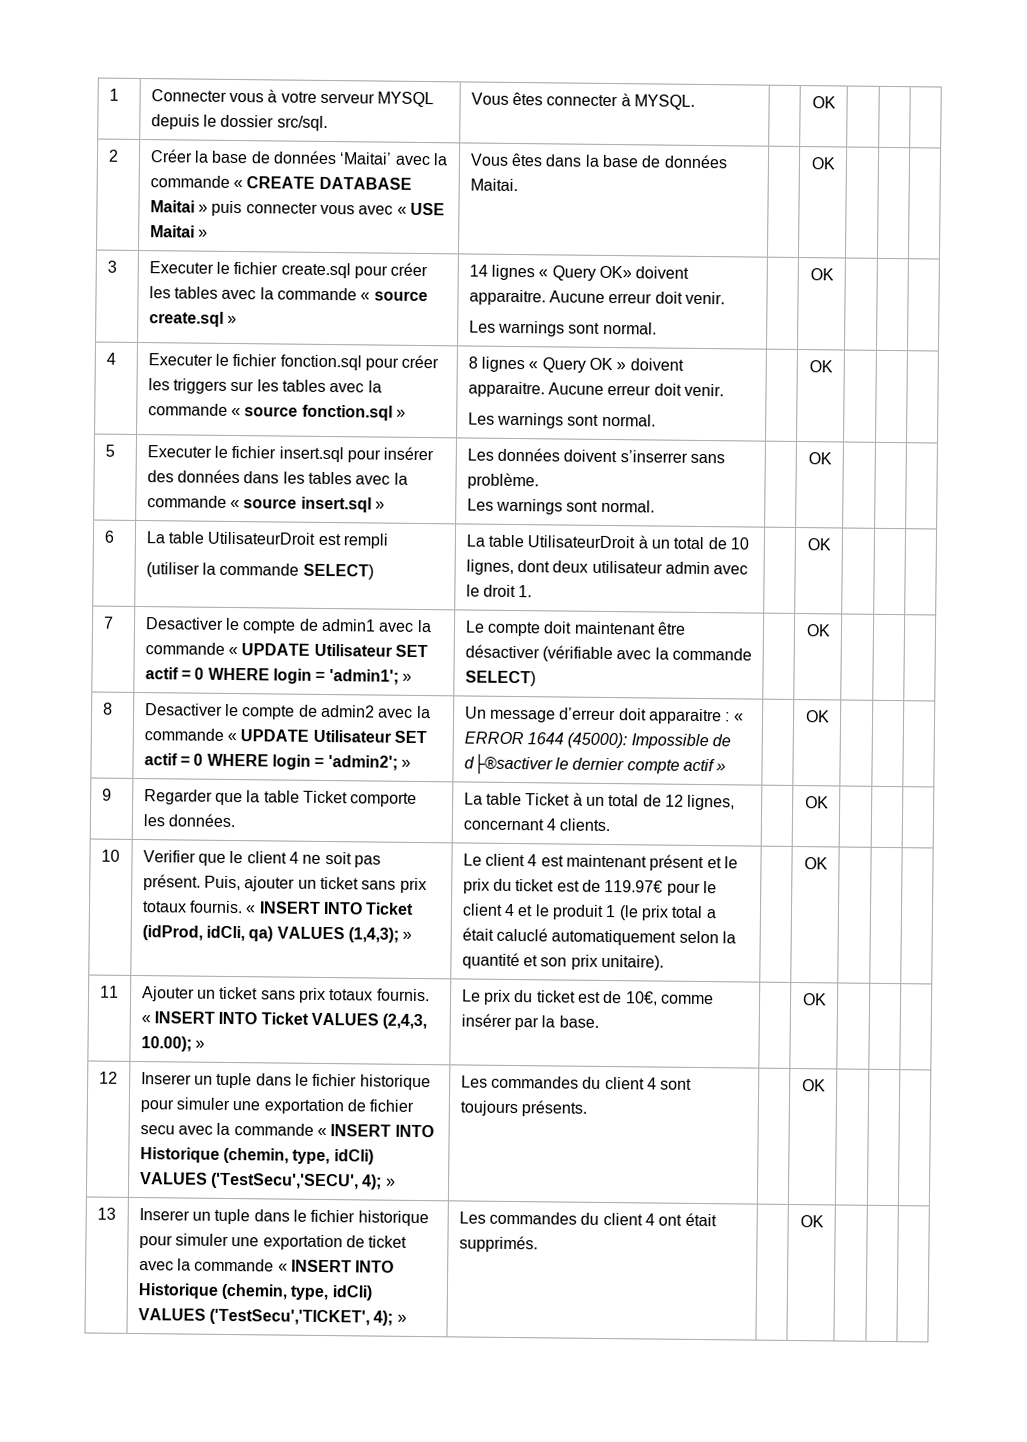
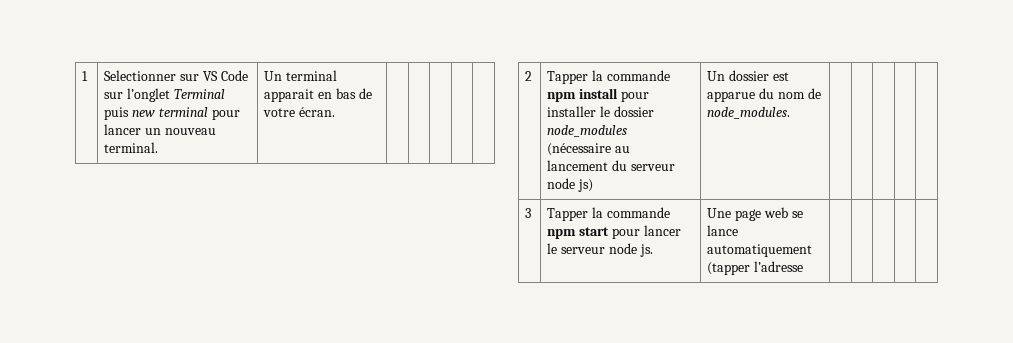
[108,88,119,101] [150,89,435,108] [150,114,328,131] [470,91,695,110] [811,96,836,109] [107,149,119,162] [149,149,448,166] [149,175,412,190] [149,200,445,217] [149,225,208,238] [469,152,728,169] [469,178,518,192] [810,157,836,170] [106,260,117,273] [148,261,429,279] [148,286,428,302] [148,311,237,327] [468,264,690,281] [468,289,725,306] [468,320,657,337] [809,268,834,281] [105,352,116,365] [147,353,440,371] [147,378,382,394] [147,403,406,421] [467,356,684,373] [467,381,724,398] [467,412,656,429] [808,360,833,373] [104,444,115,457] [146,445,435,463] [146,469,408,485] [146,495,385,513] [466,447,725,464] [466,472,539,490] [466,498,655,515] [807,452,832,465] [103,530,115,543] [145,531,388,549] [145,562,374,580] [465,534,749,550] [465,559,749,575] [465,584,533,598] [806,538,831,551] [102,616,114,629] [144,617,432,634] [144,642,428,658] [144,667,412,685] [464,620,686,637] [464,644,752,663] [464,670,536,687] [805,624,831,637] [102,702,113,715] [144,703,431,720] [143,728,427,744] [143,753,411,771] [464,706,744,725] [463,731,731,750] [463,753,727,776] [805,710,830,723] [101,788,112,801] [143,789,418,807] [142,813,235,828] [463,792,736,811] [462,818,611,832] [804,796,829,809] [100,849,120,862] [142,850,381,868] [142,874,427,894] [141,900,415,915] [141,925,413,943] [462,853,738,872] [462,878,717,896] [461,903,717,921] [461,927,736,946] [461,952,664,971] [803,857,828,870] [99,985,119,998] [140,986,430,1004] [140,1011,428,1030] [140,1036,205,1052] [461,989,714,1006] [460,1013,599,1031] [801,993,827,1006] [98,1071,118,1084] [140,1072,431,1091] [139,1097,415,1115] [139,1122,434,1138] [139,1147,374,1165] [139,1172,396,1190] [460,1075,693,1090] [459,1100,587,1117] [801,1079,826,1092] [96,1207,116,1220] [138,1208,429,1227] [138,1233,408,1251] [138,1258,395,1273] [137,1283,372,1301] [137,1308,407,1326] [458,1211,717,1227] [458,1235,538,1253] [799,1215,824,1228] 1 | Connecter vous à votre serveur MYSQL depuis le dossier src/sql. | Vous êtes connecter à MYSQL. | | OK | | | // 2 | Créer la base de données ‘Maitai’ avec la commande « CREATE DATABASE Maitai » puis connecter vous avec « USE Maitai » | Vous êtes dans la base de données Maitai. | | OK | | | // 3 | Executer le fichier create.sql pour créer les tables avec la commande « source create.sql » | 14 lignes « Query OK» doivent apparaitre. Aucune erreur doit venir. // Les warnings sont normal. | | OK | | | // 4 | Executer le fichier fonction.sql pour créer les triggers sur les tables avec la commande « source fonction.sql » | 8 lignes « Query OK » doivent apparaitre. Aucune erreur doit venir. // Les warnings sont normal. | | OK | | | // 5 | Executer le fichier insert.sql pour insérer des données dans les tables avec la commande « source insert.sql » | Les données doivent s’inserrer sans problème. // Les warnings sont normal. | | OK | | | // 6 | La table UtilisateurDroit est rempli // (utiliser la commande SELECT) | La table UtilisateurDroit à un total de 10 lignes, dont deux utilisateur admin avec le droit 1. | | OK | | | // 7 | Desactiver le compte de admin1 avec la commande « UPDATE Utilisateur SET actif = 0 WHERE login = 'admin1'; » | Le compte doit maintenant être désactiver (vérifiable avec la commande SELECT) | | OK | | | // 8 | Desactiver le compte de admin2 avec la commande « UPDATE Utilisateur SET actif = 0 WHERE login = 'admin2'; » | Un message d’erreur doit apparaitre : « ERROR 1644 (45000): Impossible de d├®sactiver le dernier compte actif » | | OK | | | // 9 | Regarder que la table Ticket comporte les données. | La table Ticket à un total de 12 lignes, concernant 4 clients. | | OK | | | // 10 | Verifier que le client 4 ne soit pas présent. Puis, ajouter un ticket sans prix totaux fournis. « INSERT INTO Ticket (idProd, idCli, qa) VALUES (1,4,3); » | Le client 4 est maintenant présent et le prix du ticket est de 119.97€ pour le client 4 et le produit 1 (le prix total a était caluclé automatiquement selon la quantité et son prix unitaire). | | OK | | | // 11 | Ajouter un ticket sans prix totaux fournis. « INSERT INTO Ticket VALUES (2,4,3, 10.00); » | Le prix du ticket est de 10€, comme insérer par la base. | | OK | | | // 12 | Inserer un tuple dans le fichier historique pour simuler une exportation de fichier secu avec la commande « INSERT INTO Historique (chemin, type, idCli) VALUES ('TestSecu','SECU', 4); » | Les commandes du client 4 sont toujours présents. | | OK | | | // 13 | Inserer un tuple dans le fichier historique pour simuler une exportation de ticket avec la commande « INSERT INTO Historique (chemin, type, idCli) VALUES ('TestSecu','TICKET', 4); » | Les commandes du client 4 ont était supprimés. | | OK -> [82,71,89,81] [104,70,248,81] [104,88,225,102] [104,107,240,120] [104,124,216,135] [104,142,159,153] [264,70,337,81] [264,88,372,102] [263,107,335,117] [525,71,533,81] [547,70,670,84] [547,88,649,102] [547,106,654,117] [547,125,628,137] [547,143,630,156] [547,160,675,171] [547,178,593,192] [707,70,789,81] [707,88,821,102] [707,107,791,119] [525,208,532,218] [547,207,670,221] [547,225,681,239] [547,243,653,257] [707,207,803,221] [707,225,739,236] [707,244,813,257] [707,261,803,275] 1 | Selectionner sur VS Code sur l’onglet Terminal puis new terminal pour lancer un nouveau terminal. | Un terminal apparait en bas de votre écran. | | | | | // 2 | Tapper la commande npm install pour installer le dossier node_modules (nécessaire au lancement du serveur node js) | Un dossier est apparue du nom de node_modules. | | | | | // 3 | Tapper la commande npm start pour lancer le serveur node js. | Une page web se lance automatiquement (tapper l’adresse | |

